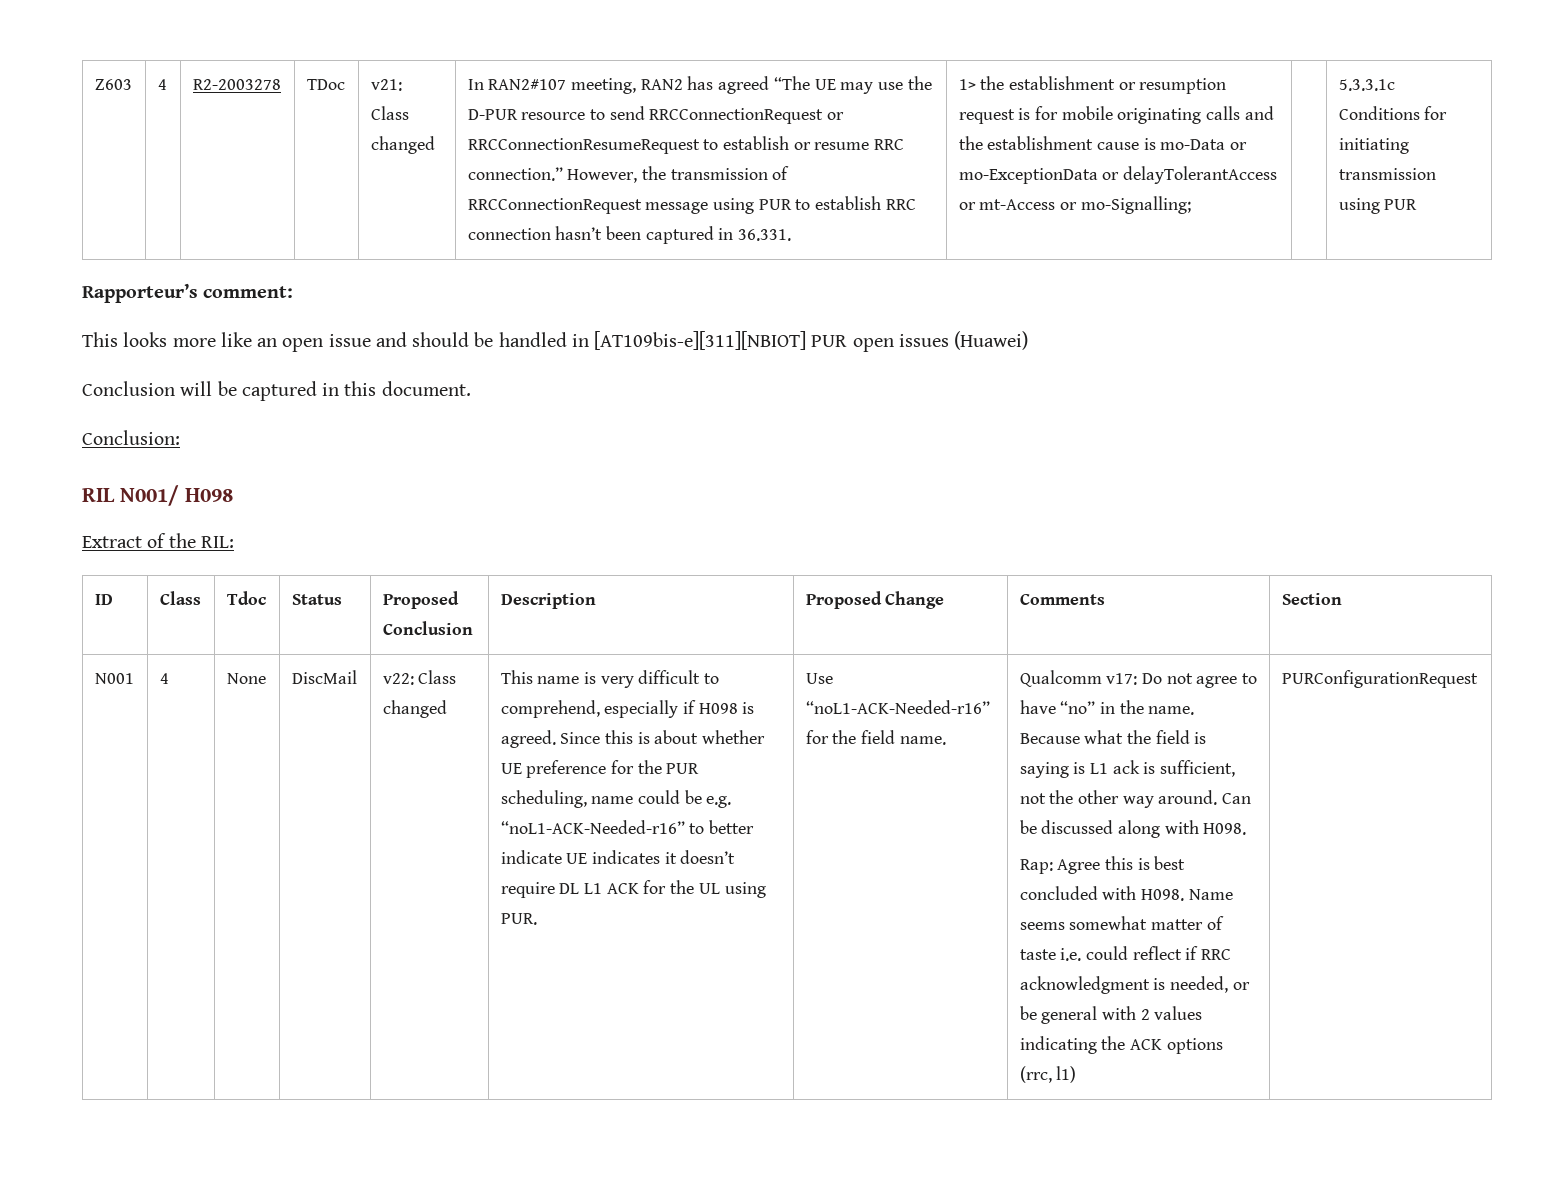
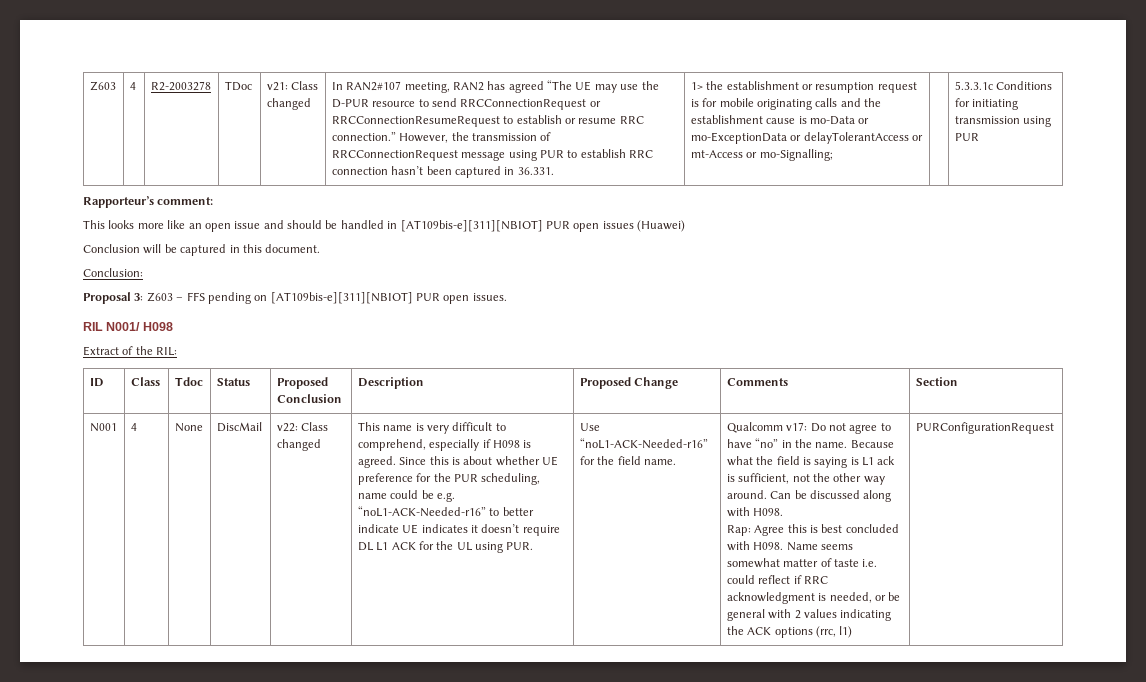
(180, 437) none -> [83,292,507,304] // Proposal 3: Z603 – FFS pending on [AT109bis-e][311][NBIOT] PUR open issues.

